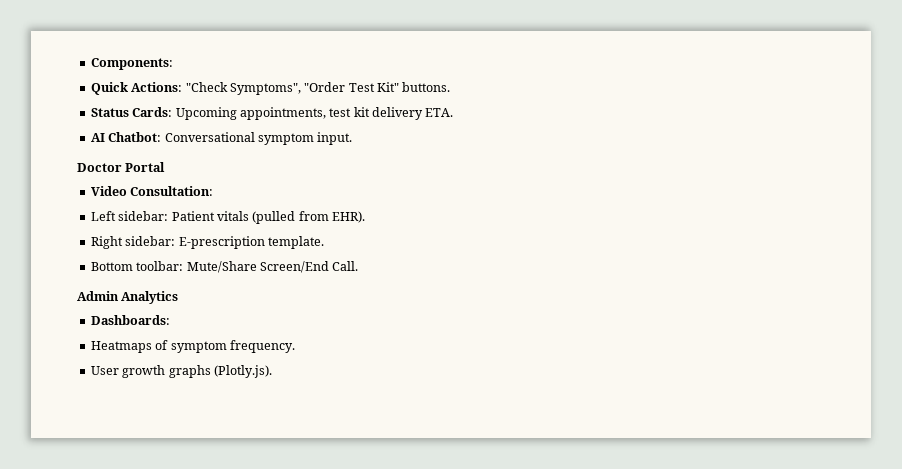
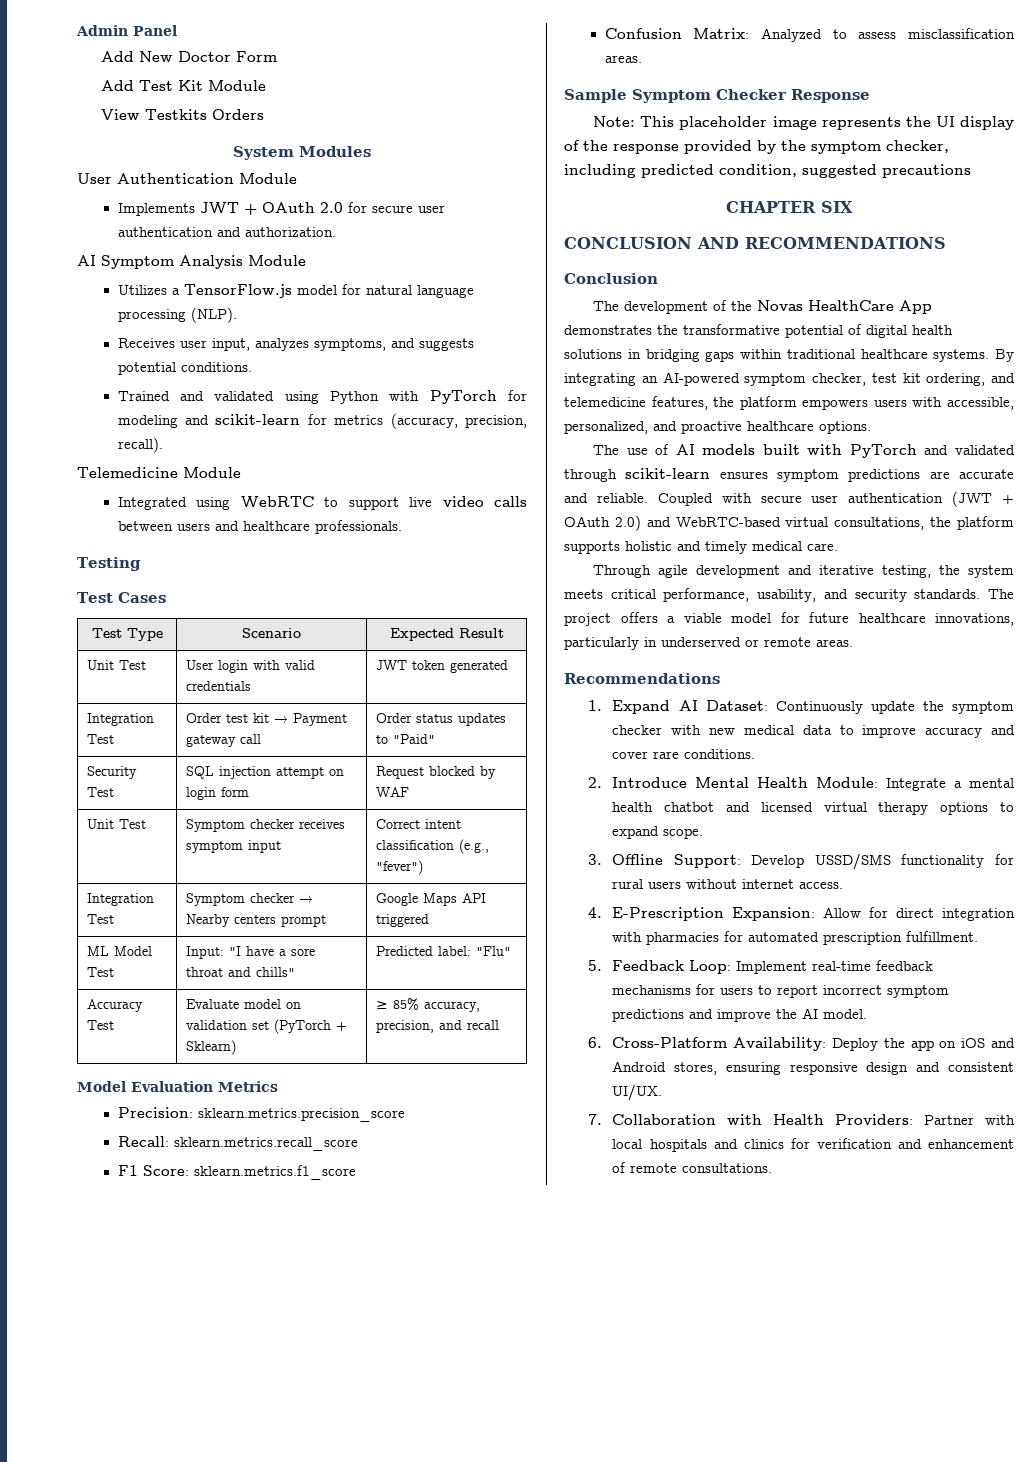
[90,58,173,70] [90,82,451,95] [90,107,454,120] [90,132,353,145] [77,162,166,172] [90,186,214,196] [90,211,365,224] [90,236,324,249] [90,261,359,273] [77,291,179,304] [90,315,170,325] [90,340,295,353] [90,365,272,378] Components: // Quick Actions: "Check Symptoms", "Order Test Kit" buttons. // Status Cards: Upcoming appointments, test kit delivery ETA. // AI Chatbot: Conversational symptom input. // Doctor Portal // Video Consultation: // Left sidebar: Patient vitals (pulled from EHR). // Right sidebar: E-prescription template. // Bottom toolbar: Mute/Share Screen/End Call. // Admin Analytics // Dashboards: // Heatmaps of symptom frequency. // User growth graphs (Plotly.js). -> [76,25,177,36] [101,51,278,62] [101,80,267,91] [101,109,265,120] [233,146,371,160] [77,173,297,184] [117,202,445,216] [117,227,336,237] [77,255,306,269] [117,284,474,298] [117,307,237,323] [117,338,474,351] [117,362,252,375] [117,390,527,404] [117,413,527,429] [117,437,163,453] [77,467,241,478] [117,496,527,510] [117,520,402,534] [77,557,141,571] [77,592,166,603] [91,628,163,641] [242,628,301,638] [389,628,504,641] [87,660,147,670] [186,660,316,673] [186,681,252,691] [376,660,509,673] [87,713,155,726] [87,734,115,744] [186,713,348,726] [186,734,262,747] [376,713,507,726] [376,734,436,744] [87,766,138,779] [87,787,115,797] [186,766,345,779] [186,787,250,800] [376,766,497,779] [376,787,410,797] [87,819,147,829] [186,819,346,832] [186,840,282,853] [376,819,462,829] [376,839,490,854] [376,860,424,875] [87,893,155,906] [87,914,115,924] [186,893,314,906] [186,914,327,927] [376,893,487,906] [376,914,430,927] [87,946,153,956] [87,967,115,977] [186,946,316,959] [186,967,296,977] [376,946,512,956] [87,999,144,1012] [87,1020,115,1030] [186,999,302,1009] [186,1019,348,1034] [186,1040,237,1055] [376,998,481,1012] [376,1020,500,1033] [77,1081,278,1092] [117,1107,405,1122] [117,1136,358,1151] [117,1165,356,1180] [604,28,1015,42] [604,55,642,63] [564,89,870,103] [593,116,1014,130] [564,140,949,154] [564,164,971,178] [726,201,853,213] [564,237,946,249] [564,273,658,284] [593,300,933,314] [564,324,953,338] [564,349,1014,362] [564,372,1015,386] [564,396,1014,410] [564,421,871,434] [593,444,1015,458] [564,468,1014,482] [564,491,1014,507] [564,515,1014,531] [564,541,838,554] [593,565,1014,578] [564,588,1014,602] [564,612,1014,626] [564,637,853,650] [564,673,720,684] [588,700,1014,714] [612,725,1015,738] [612,749,756,759] [588,777,1014,791] [612,802,1014,815] [612,826,704,839] [588,853,1014,870] [612,879,844,889] [588,907,1016,921] [612,931,979,945] [588,960,934,974] [612,984,950,998] [612,1008,868,1022] [588,1037,1015,1051] [612,1061,1014,1075] [612,1084,663,1101] [588,1114,1015,1125] [612,1138,1014,1152] [612,1162,773,1173] Admin Panel // Add New Doctor Form // Add Test Kit Module // View Testkits Orders // System Modules // User Authentication Module // Implements JWT + OAuth 2.0 for secure user authentication and authorization. // AI Symptom Analysis Module // Utilizes a TensorFlow.js model for natural language processing (NLP). // Receives user input, analyzes symptoms, and suggests potential conditions. // Trained and validated using Python with PyTorch for modeling and scikit-learn for metrics (accuracy, precision, recall). // Telemedicine Module // Integrated using WebRTC to support live video calls between users and healthcare professionals. // Testing // Test Cases // Test Type | Scenario | Expected Result // Unit Test | User login with valid credentials | JWT token generated // Integration Test | Order test kit → Payment gateway call | Order status updates to "Paid" // Security Test | SQL injection attempt on login form | Request blocked by WAF // Unit Test | Symptom checker receives symptom input | Correct intent classification (e.g., "fever") // Integration Test | Symptom checker → Nearby centers prompt | Google Maps API triggered // ML Model Test | Input: "I have a sore throat and chills" | Predicted label: "Flu" // Accuracy Test | Evaluate model on validation set (PyTorch + Sklearn) | ≥ 85% accuracy, precision, and recall // Model Evaluation Metrics // Precision: sklearn.metrics.precision_score // Recall: sklearn.metrics.recall_score // F1 Score: sklearn.metrics.f1_score // Confusion Matrix: Analyzed to assess misclassification areas. // Sample Symptom Checker Response // Note: This placeholder image represents the UI display of the response provided by the symptom checker, including predicted condition, suggested precautions // CHAPTER SIX // CONCLUSION AND RECOMMENDATIONS // Conclusion // The development of the Novas HealthCare App demonstrates the transformative potential of digital health solutions in bridging gaps within traditional healthcare systems. By integrating an AI-powered symptom checker, test kit ordering, and telemedicine features, the platform empowers users with accessible, personalized, and proactive healthcare options. // The use of AI models built with PyTorch and validated through scikit-learn ensures symptom predictions are accurate and reliable. Coupled with secure user authentication (JWT + OAuth 2.0) and WebRTC-based virtual consultations, the platform supports holistic and timely medical care. // Through agile development and iterative testing, the system meets critical performance, usability, and security standards. The project offers a viable model for future healthcare innovations, particularly in underserved or remote areas. // Recommendations // 1. Expand AI Dataset: Continuously update the symptom checker with new medical data to improve accuracy and cover rare conditions. // 2. Introduce Mental Health Module: Integrate a mental health chatbot and licensed virtual therapy options to expand scope. // 3. Offline Support: Develop USSD/SMS functionality for rural users without internet access. // 4. E-Prescription Expansion: Allow for direct integration with pharmacies for automated prescription fulfillment. // 5. Feedback Loop: Implement real-time feedback mechanisms for users to report incorrect symptom predictions and improve the AI model. // 6. Cross-Platform Availability: Deploy the app on iOS and Android stores, ensuring responsive design and consistent UI/UX. // 7. Collaboration with Health Providers: Partner with local hospitals and clinics for verification and enhancement of remote consultations.

